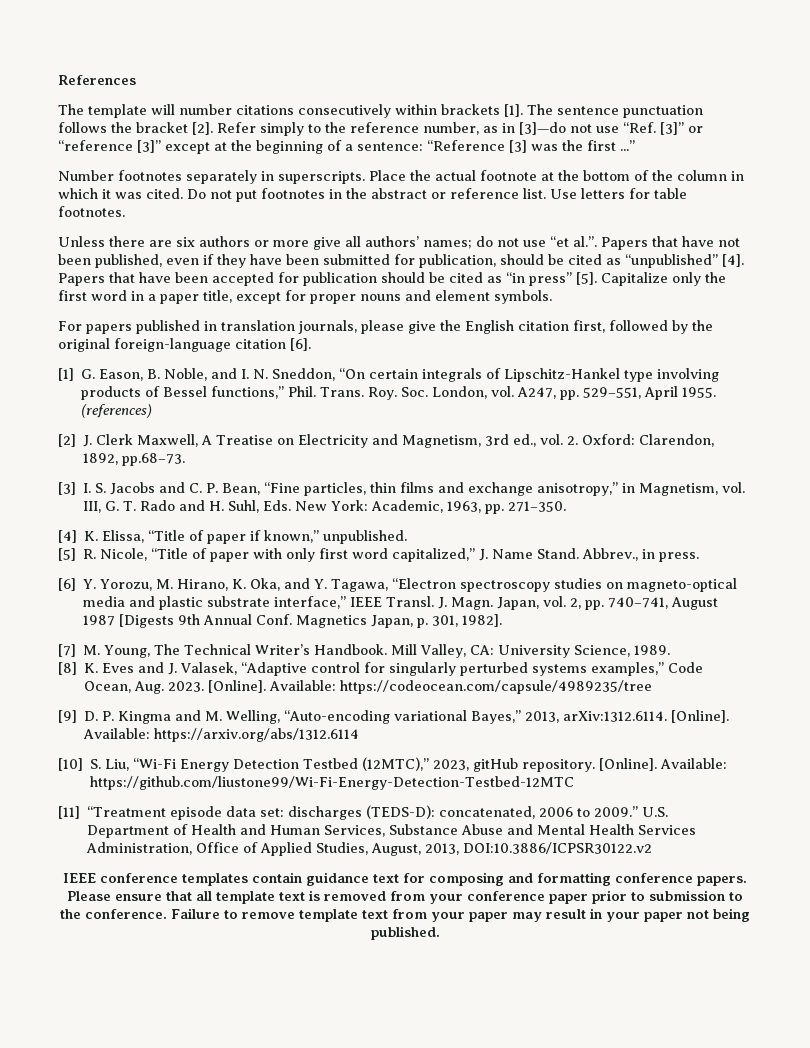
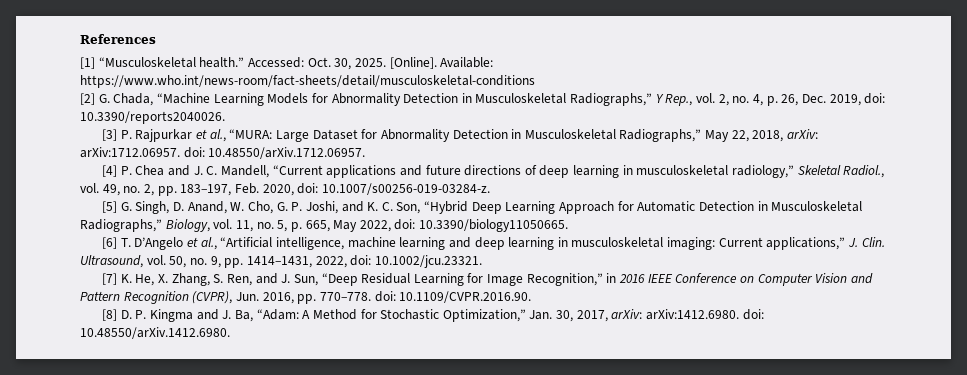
[58,104,703,118] [58,122,703,136] [58,140,635,154] [58,170,744,184] [58,188,687,202] [58,206,125,217] [58,236,740,250] [58,254,744,268] [58,272,726,286] [58,290,552,304] [58,320,713,334] [58,338,311,352] [58,368,720,382] [81,386,717,400] [81,404,153,418] [58,434,715,448] [83,453,186,466] [58,482,746,496] [83,500,567,514] [58,530,408,544] [58,548,700,562] [58,578,738,592] [83,596,719,610] [83,614,503,628] [58,644,671,658] [58,662,704,676] [84,680,653,694] [58,710,730,724] [83,728,360,742] [58,757,728,772] [90,776,575,790] [58,805,669,820] [87,824,697,838] [86,842,653,856] [63,872,747,886] [67,890,743,904] [60,908,750,922] [370,926,440,940] The template will number citations consecutively within brackets [1]. The sentence punctuation follows the bracket [2]. Refer simply to the reference number, as in [3]—do not use “Ref. [3]” or “reference [3]” except at the beginning of a sentence: “Reference [3] was the first ...” // Number footnotes separately in superscripts. Place the actual footnote at the bottom of the column in which it was cited. Do not put footnotes in the abstract or reference list. Use letters for table footnotes. // Unless there are six authors or more give all authors’ names; do not use “et al.”. Papers that have not been published, even if they have been submitted for publication, should be cited as “unpublished” [4]. Papers that have been accepted for publication should be cited as “in press” [5]. Capitalize only the first word in a paper title, except for proper nouns and element symbols. // For papers published in translation journals, please give the English citation first, followed by the original foreign-language citation [6]. // [1] G. Eason, B. Noble, and I. N. Sneddon, “On certain integrals of Lipschitz-Hankel type involving products of Bessel functions,” Phil. Trans. Roy. Soc. London, vol. A247, pp. 529–551, April 1955. (references) // [2] J. Clerk Maxwell, A Treatise on Electricity and Magnetism, 3rd ed., vol. 2. Oxford: Clarendon, 1892, pp.68–73. // [3] I. S. Jacobs and C. P. Bean, “Fine particles, thin films and exchange anisotropy,” in Magnetism, vol. III, G. T. Rado and H. Suhl, Eds. New York: Academic, 1963, pp. 271–350. // [4] K. Elissa, “Title of paper if known,” unpublished. // [5] R. Nicole, “Title of paper with only first word capitalized,” J. Name Stand. Abbrev., in press. // [6] Y. Yorozu, M. Hirano, K. Oka, and Y. Tagawa, “Electron spectroscopy studies on magneto-optical media and plastic substrate interface,” IEEE Transl. J. Magn. Japan, vol. 2, pp. 740–741, August 1987 [Digests 9th Annual Conf. Magnetics Japan, p. 301, 1982]. // [7] M. Young, The Technical Writer’s Handbook. Mill Valley, CA: University Science, 1989. // [8] K. Eves and J. Valasek, “Adaptive control for singularly perturbed systems examples,” Code Ocean, Aug. 2023. [Online]. Available: https://codeocean.com/capsule/4989235/tree // [9] D. P. Kingma and M. Welling, “Auto-encoding variational Bayes,” 2013, arXiv:1312.6114. [Online]. Available: https://arxiv.org/abs/1312.6114 // [10] S. Liu, “Wi-Fi Energy Detection Testbed (12MTC),” 2023, gitHub repository. [Online]. Available: https://github.com/liustone99/Wi-Fi-Energy-Detection-Testbed-12MTC // [11] “Treatment episode data set: discharges (TEDS-D): concatenated, 2006 to 2009.” U.S. Department of Health and Human Services, Substance Abuse and Mental Health Services Administration, Office of Applied Studies, August, 2013, DOI:10.3886/ICPSR30122.v2 // IEEE conference templates contain guidance text for composing and formatting conference papers. Please ensure that all template text is removed from your conference paper prior to submission to the conference. Failure to remove template text from your paper may result in your paper not being published. -> [80,57,494,70] [80,75,535,88] [80,93,886,106] [80,111,225,124] [102,129,819,142] [80,147,366,159] [102,165,885,178] [80,183,490,196] [102,201,863,214] [80,219,569,232] [102,237,885,250] [80,255,482,268] [102,273,873,286] [80,291,532,304] [102,309,764,322] [80,327,230,339] [1] “Musculoskeletal health.” Accessed: Oct. 30, 2025. [Online]. Available: https://www.who.int/news-room/fact-sheets/detail/musculoskeletal-conditions // [2] G. Chada, “Machine Learning Models for Abnormality Detection in Musculoskeletal Radiographs,” Y Rep., vol. 2, no. 4, p. 26, Dec. 2019, doi: 10.3390/reports2040026. // [3] P. Rajpurkar et al., “MURA: Large Dataset for Abnormality Detection in Musculoskeletal Radiographs,” May 22, 2018, arXiv: arXiv:1712.06957. doi: 10.48550/arXiv.1712.06957. // [4] P. Chea and J. C. Mandell, “Current applications and future directions of deep learning in musculoskeletal radiology,” Skeletal Radiol., vol. 49, no. 2, pp. 183–197, Feb. 2020, doi: 10.1007/s00256-019-03284-z. // [5] G. Singh, D. Anand, W. Cho, G. P. Joshi, and K. C. Son, “Hybrid Deep Learning Approach for Automatic Detection in Musculoskeletal Radiographs,” Biology, vol. 11, no. 5, p. 665, May 2022, doi: 10.3390/biology11050665. // [6] T. D’Angelo et al., “Artificial intelligence, machine learning and deep learning in musculoskeletal imaging: Current applications,” J. Clin. Ultrasound, vol. 50, no. 9, pp. 1414–1431, 2022, doi: 10.1002/jcu.23321. // [7] K. He, X. Zhang, S. Ren, and J. Sun, “Deep Residual Learning for Image Recognition,” in 2016 IEEE Conference on Computer Vision and Pattern Recognition (CVPR), Jun. 2016, pp. 770–778. doi: 10.1109/CVPR.2016.90. // [8] D. P. Kingma and J. Ba, “Adam: A Method for Stochastic Optimization,” Jan. 30, 2017, arXiv: arXiv:1412.6980. doi: 10.48550/arXiv.1412.6980.

